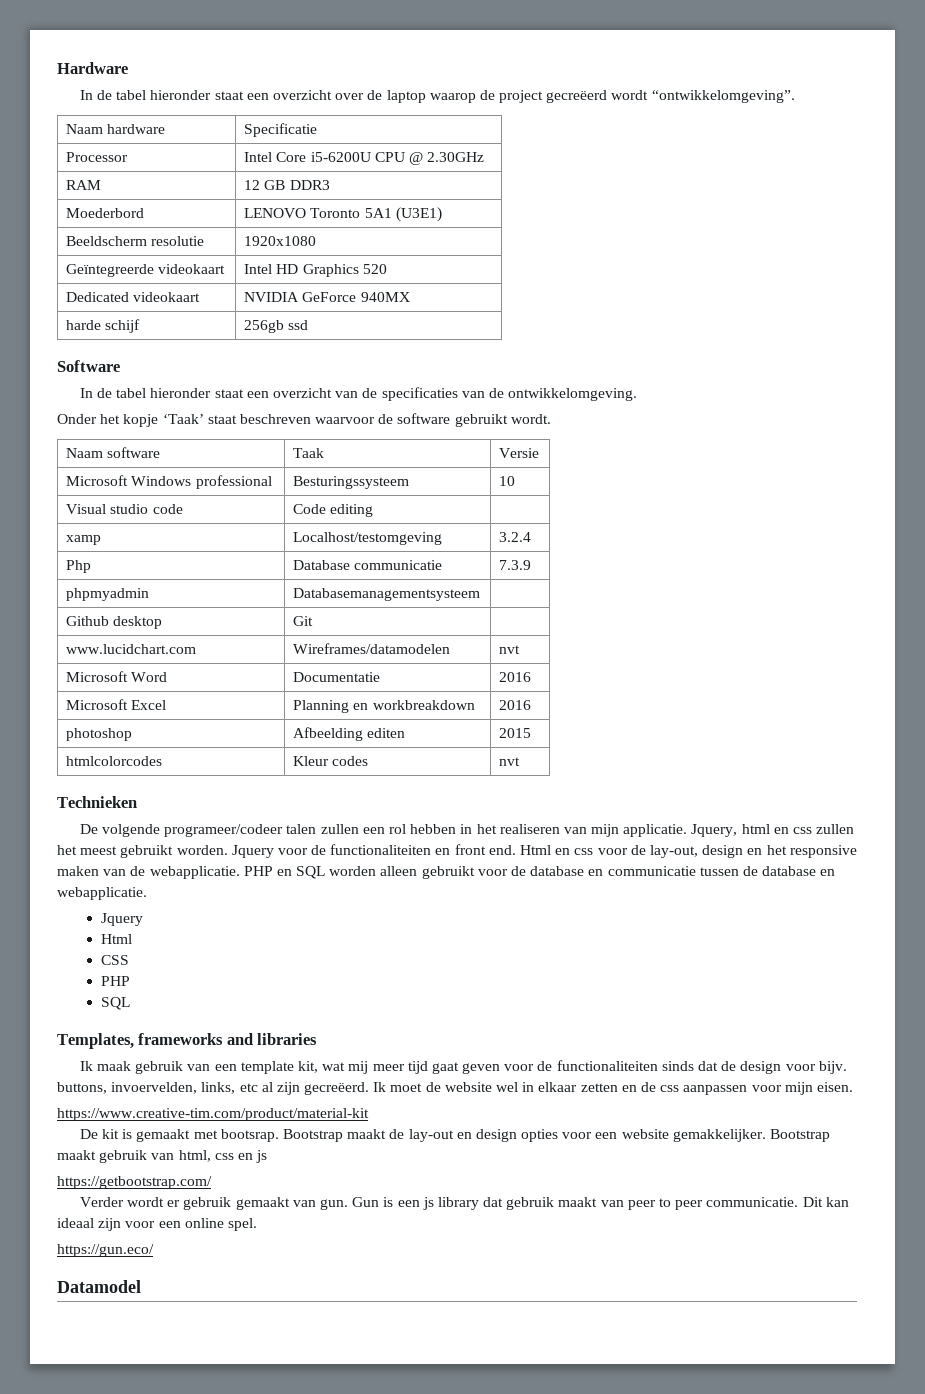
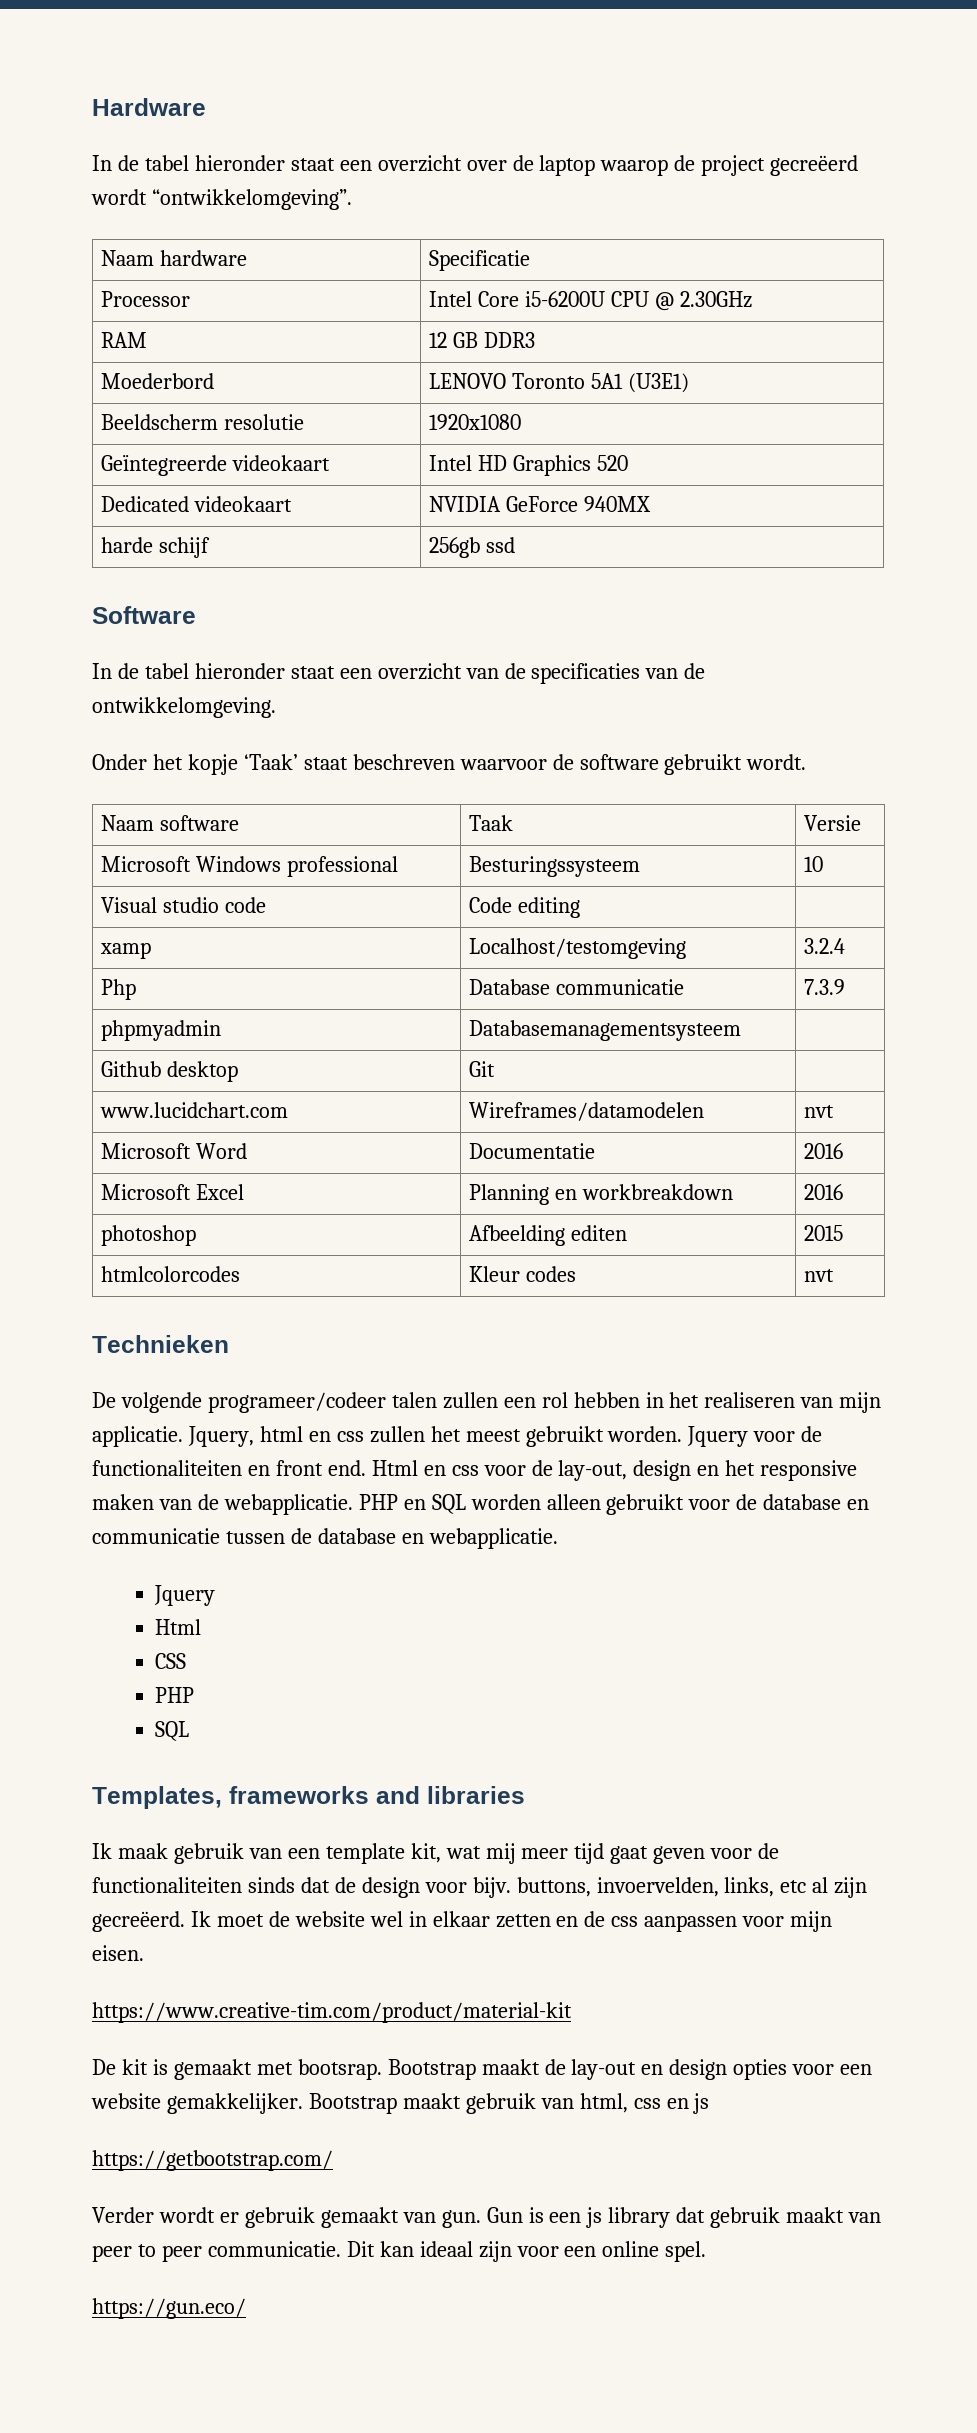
[57,1280,141,1293] // Datamodel -> (246, 2308) none

